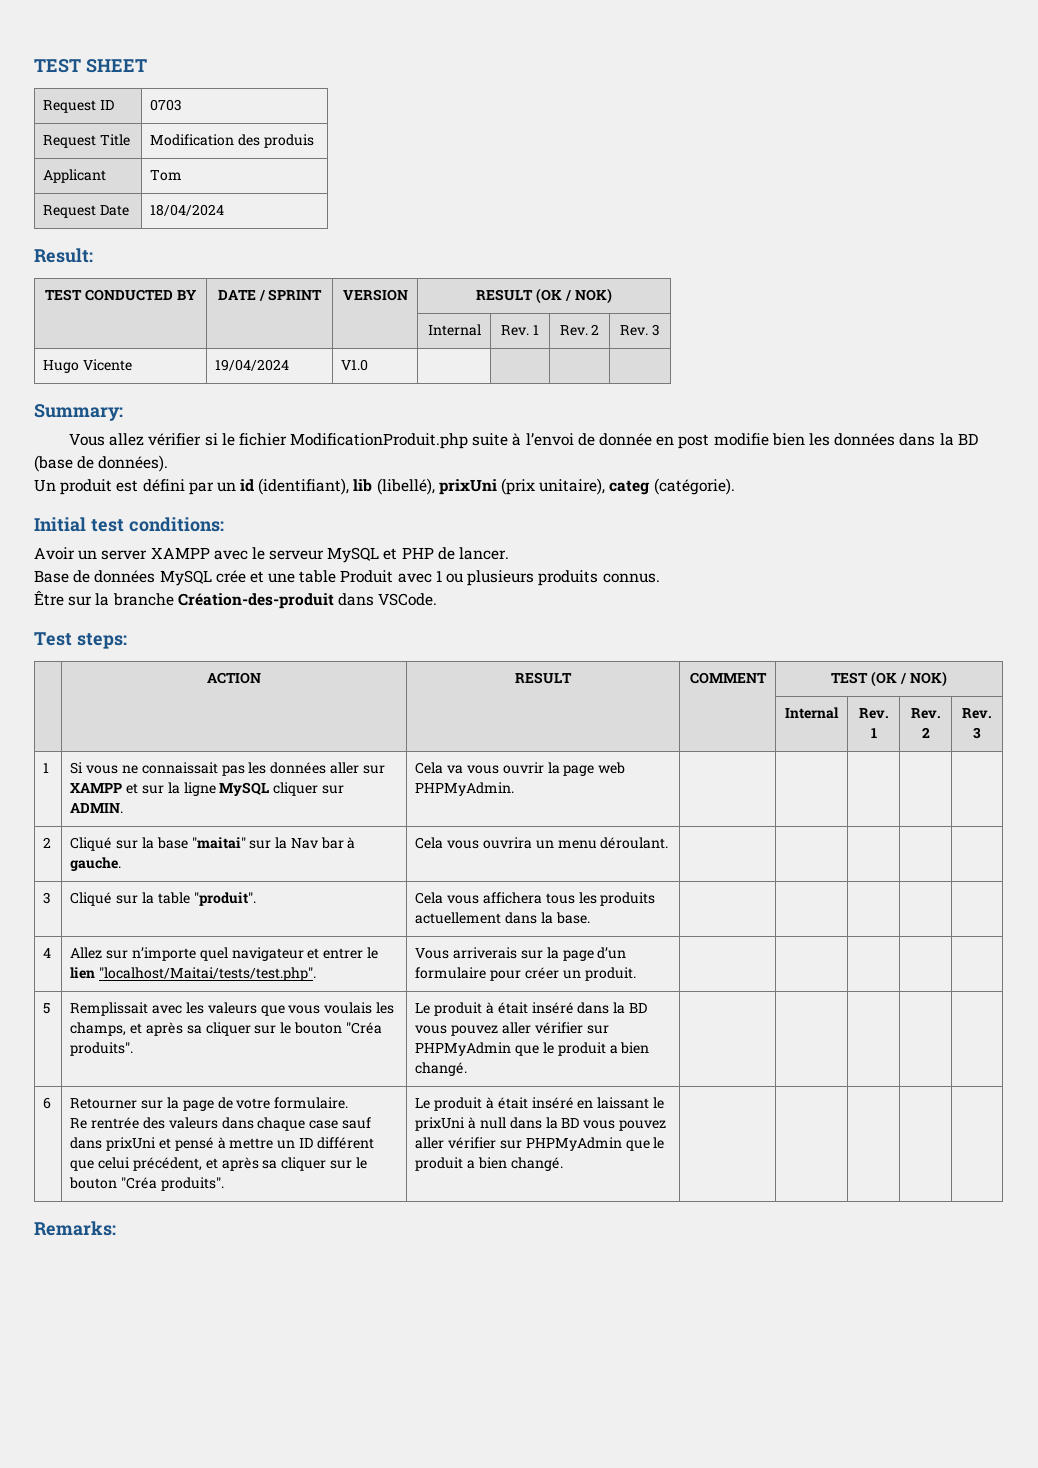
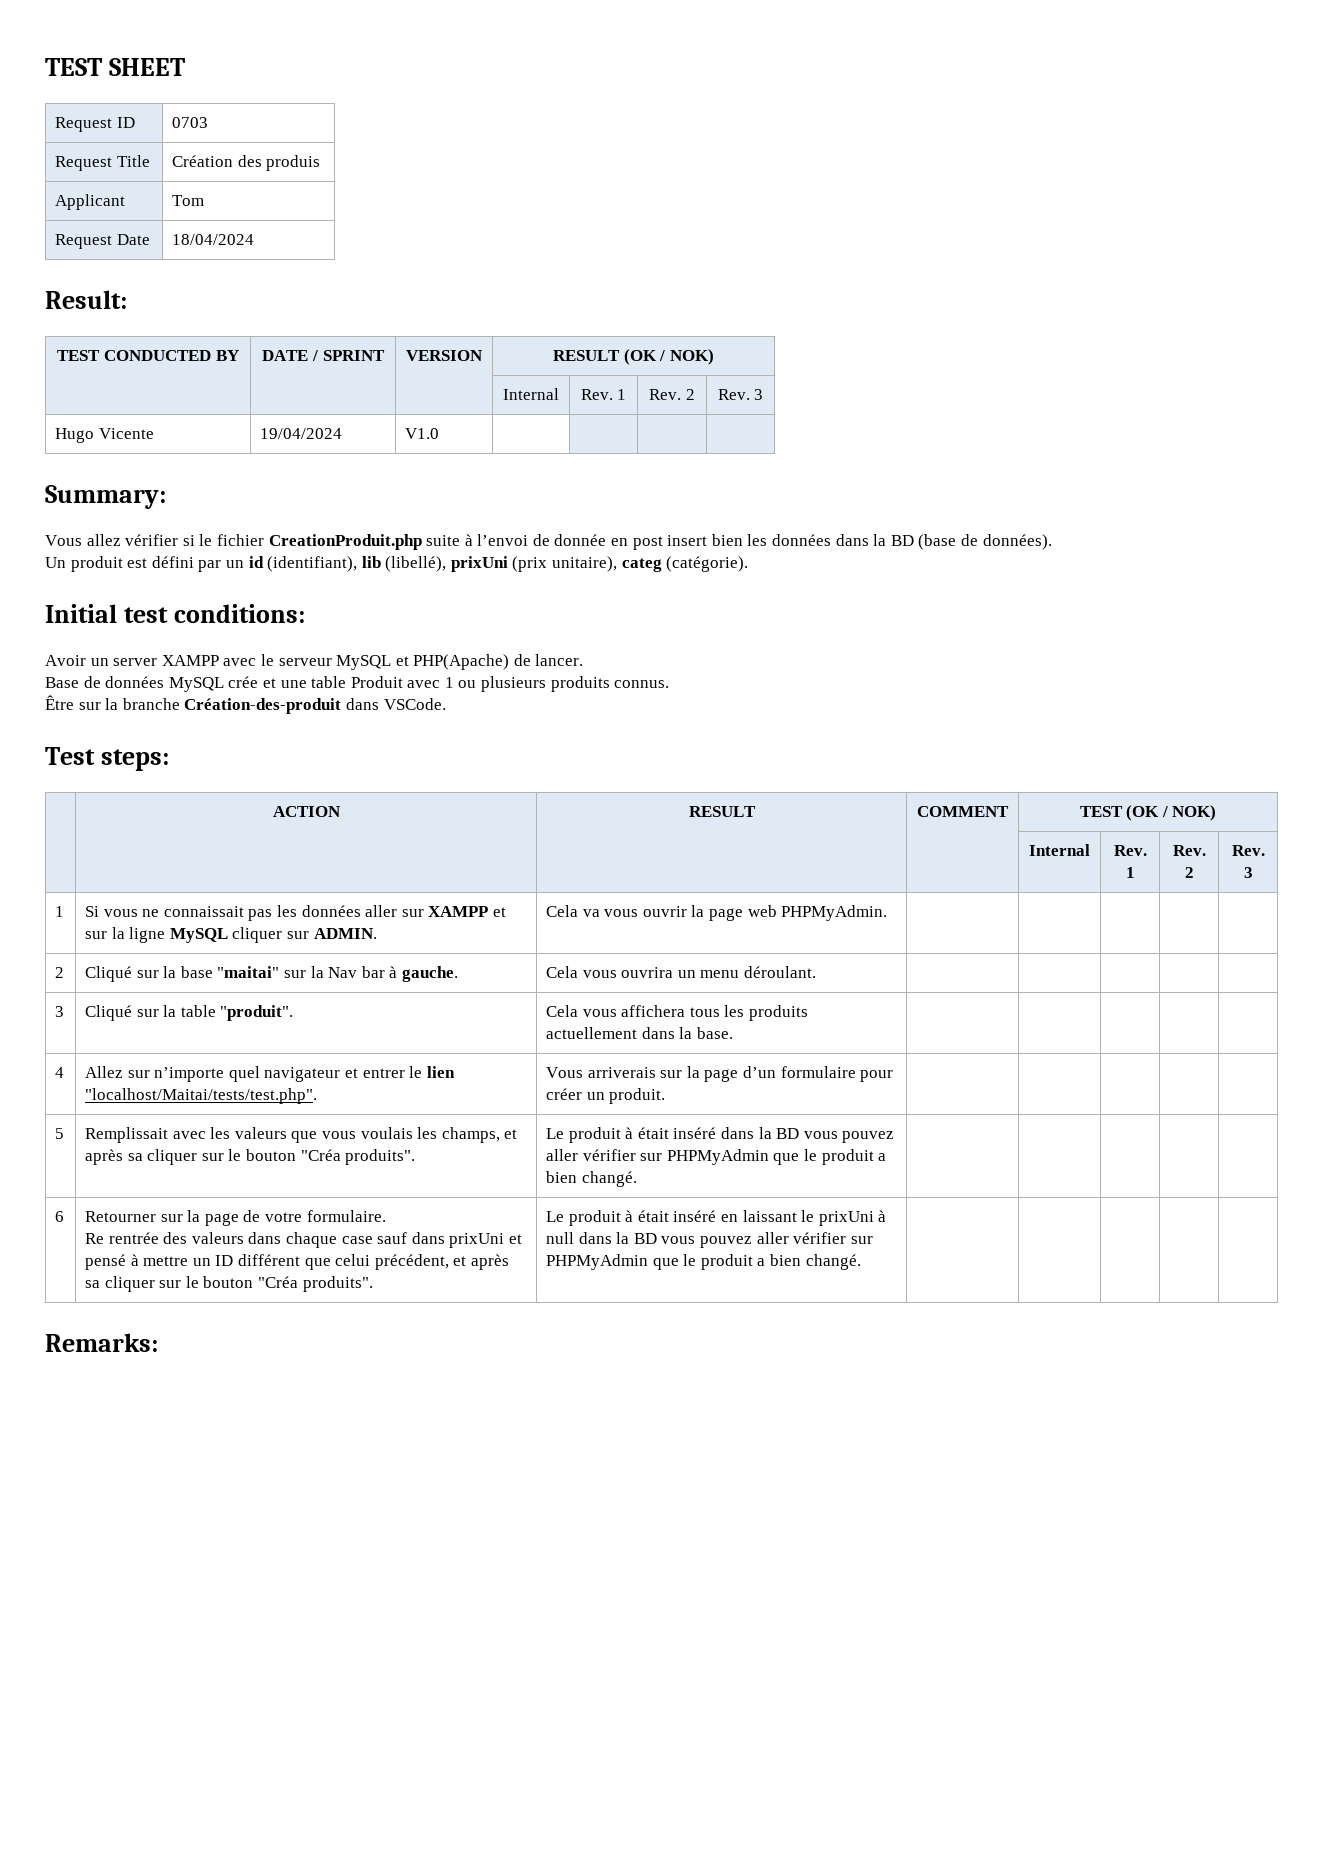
[150,134,235,146] Modification -> [172,155,234,167] Création
[290,433,469,449] ModificationProduit.php -> [268,534,422,550] CreationProduit.php
[713,433,769,446] modifie -> [667,535,708,546] insert
[401,547,434,559] PHP -> [413,654,510,670] PHP(Apache)

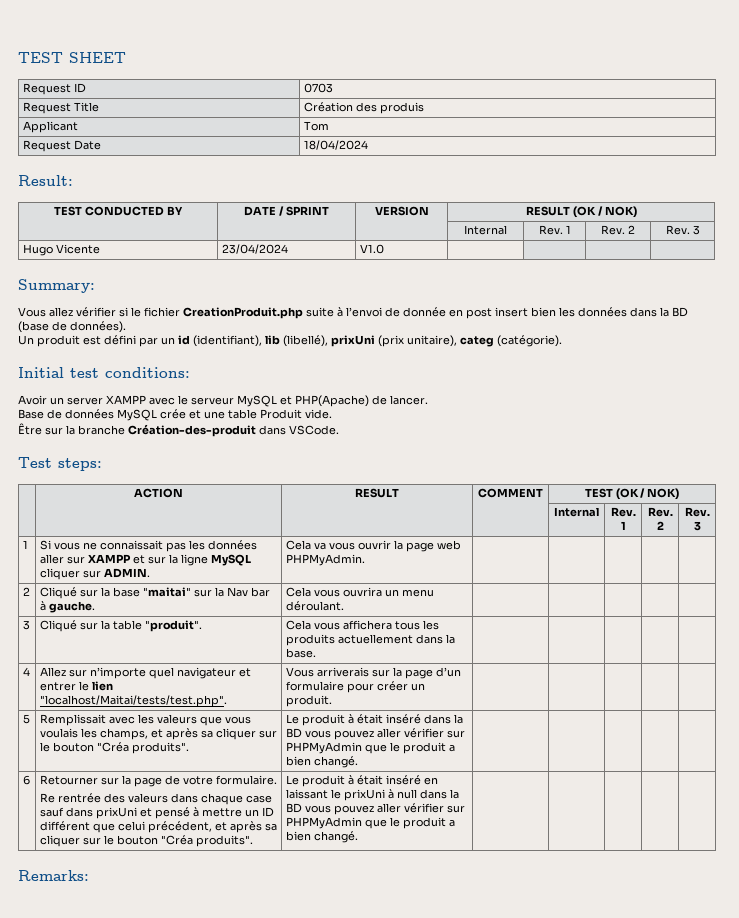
[260,428,343,439] 19/04/2024 -> [221,244,288,254] 23/04/2024
[407,676,670,692] avec 1 ou plusieurs produits connus. -> [305,409,332,419] vide.

